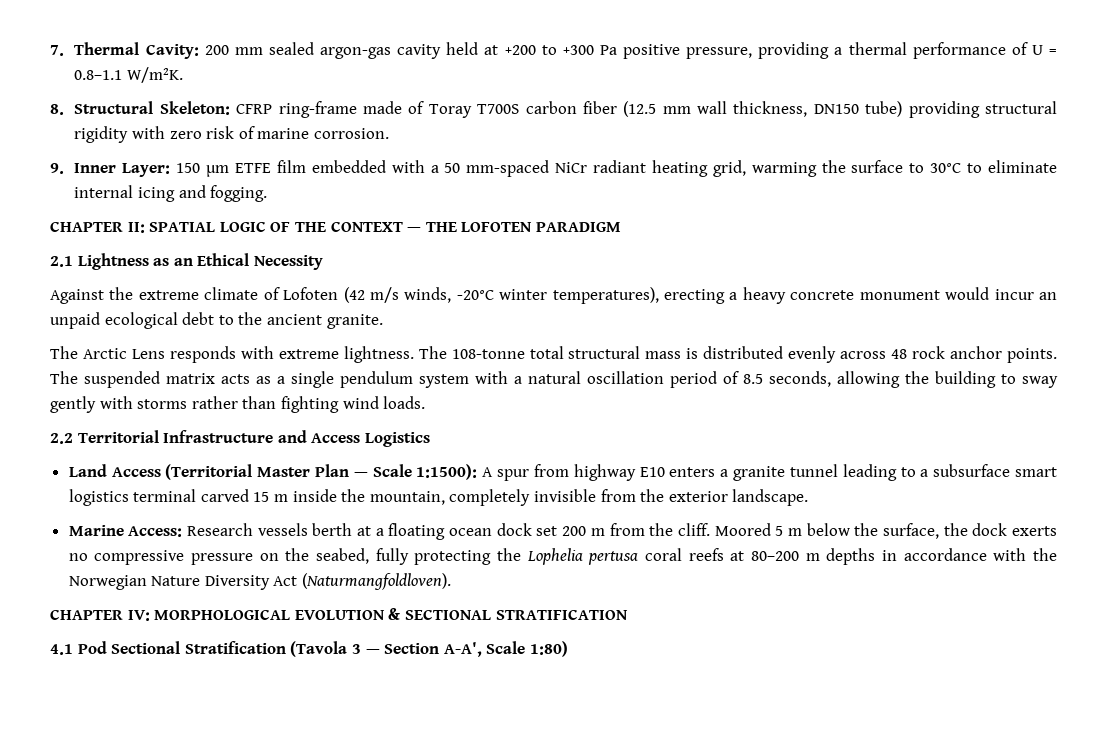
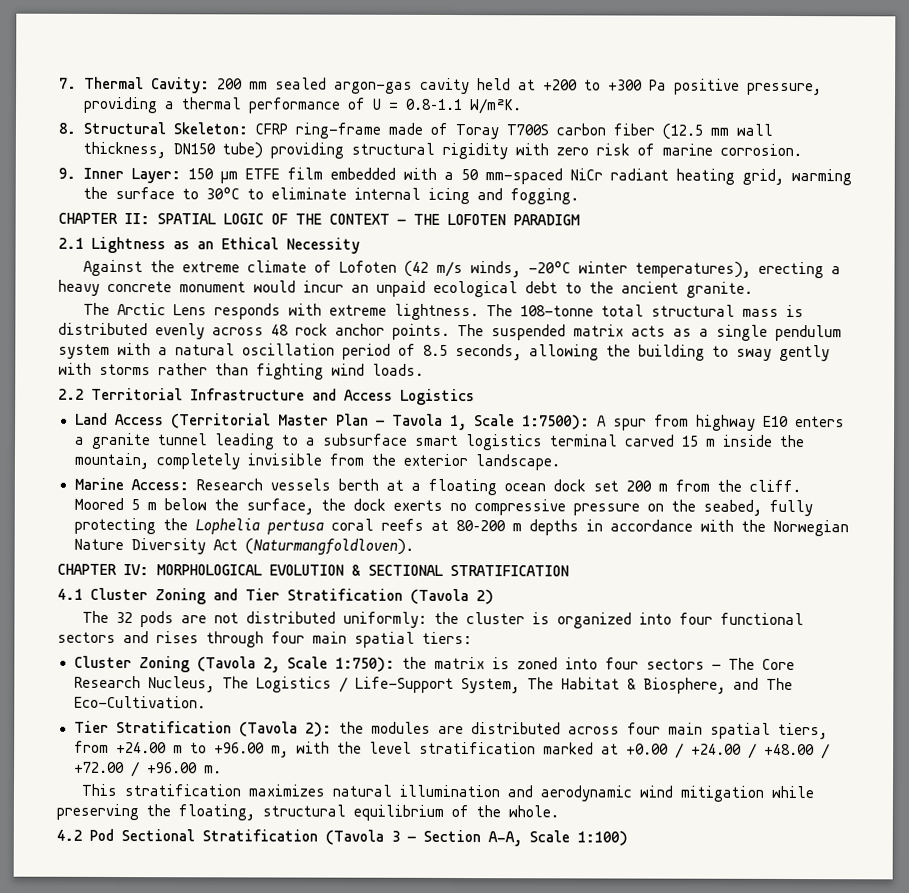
[372,464,478,480] Scale 1:1500): -> [391,413,590,431] Tavola 1, Scale 1:7500):
(73, 649) none -> [90,587,494,605] [81,610,804,629] [57,631,472,648] [73,655,795,673] [73,675,793,694] [73,695,206,709] [73,720,828,740] [73,740,830,760] [73,761,222,778] [80,783,814,802] [56,803,559,821] [56,829,82,841] Cluster Zoning and Tier Stratification (Tavola 2) // The 32 pods are not distributed uniformly: the cluster is organized into four functional sectors and rises through four main spatial tiers: // Cluster Zoning (Tavola 2, Scale 1:750): the matrix is zoned into four sectors — The Core Research Nucleus, The Logistics / Life-Support System, The Habitat & Biosphere, and The Eco-Cultivation. // Tier Stratification (Tavola 2): the modules are distributed across four main spatial tiers, from +24.00 m to +96.00 m, with the level stratification marked at +0.00 / +24.00 / +48.00 / +72.00 / +96.00 m. // This stratification maximizes natural illumination and aerodynamic wind mitigation while preserving the floating, structural equilibrium of the whole. // 4.2
[443,641,568,657] A-A', Scale 1:80) -> [488,830,628,847] A-A, Scale 1:100)

